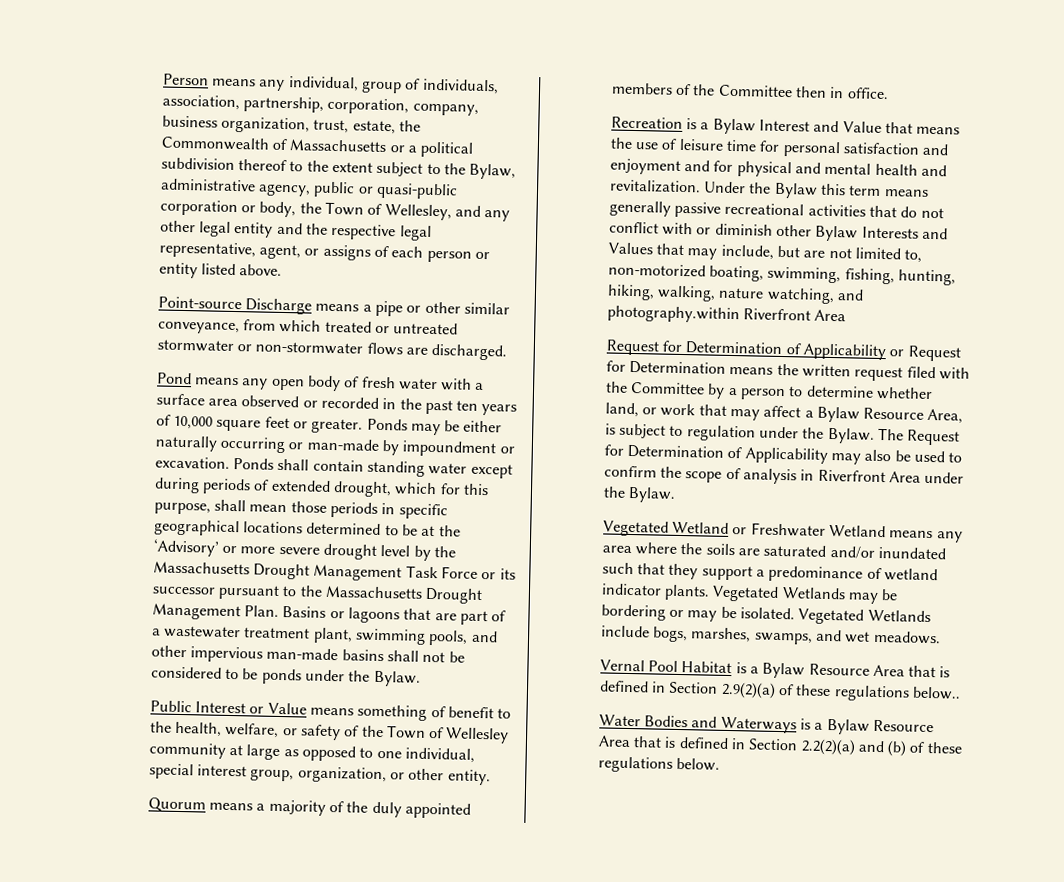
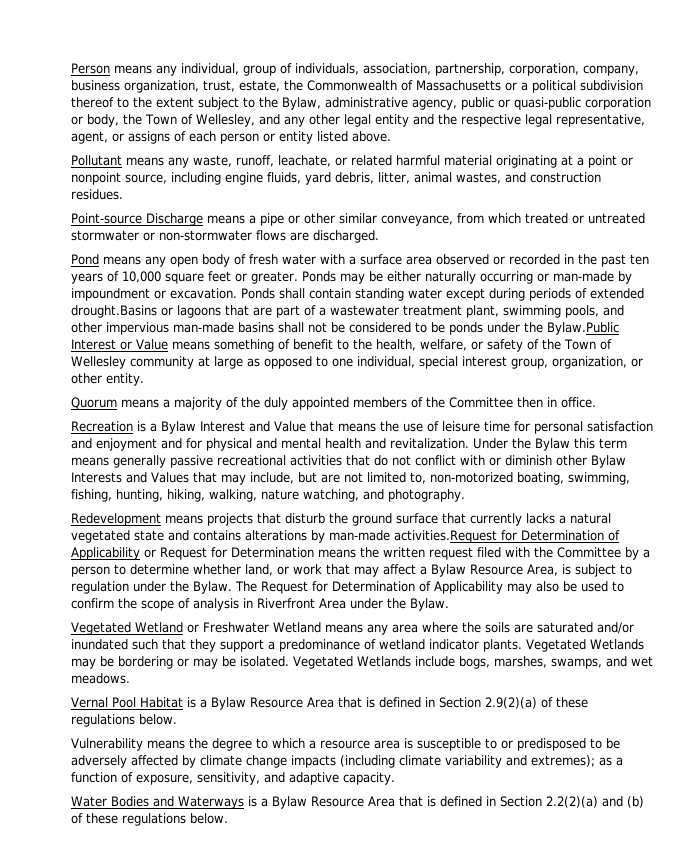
(283, 270) none -> [71,155,634,168] [71,172,602,185] [71,189,124,200] // Pollutant means any waste, runoff, leachate, or related harmful material originating at a point or nonpoint source, including engine fluids, yard debris, litter, animal wastes, and construction residues.
[332,481,489,498] [153,499,448,520] [153,519,461,537] [152,538,456,561] [152,561,516,582] [151,584,484,605] [151,603,327,621] drought, which for this purpose, shall mean those periods in specific geographical locations determined to be at the ‘Advisory’ or more severe drought level by the Massachusetts Drought Management Task Force or its successor pursuant to the Massachusetts Drought Management Plan. Basins -> [71,305,158,318] drought.Basins
[373,670,421,687] [149,700,192,713] Bylaw. // Public -> [547,322,620,335] Bylaw.Public
[606,305,847,324] [605,339,660,356] photography.within Riverfront Area // Request -> [388,489,466,502] [71,513,612,526] [71,530,498,543] photography. // Redevelopment means projects that disturb the ground surface that currently lacks a natural vegetated state and contains alterations by man-made activities.Request
[911,686,961,700] below.. -> [139,714,178,725] [71,738,621,751] [71,755,624,768] [71,772,396,785] below. // Vulnerability means the degree to which a resource area is susceptible to or predisposed to be adversely affected by climate change impacts (including climate variability and extremes); as a function of exposure, sensitivity, and adaptive capacity.

